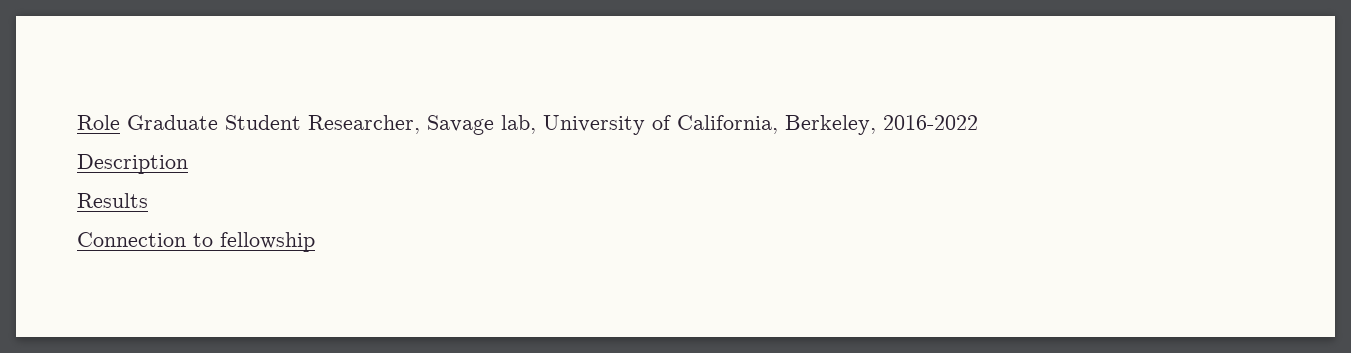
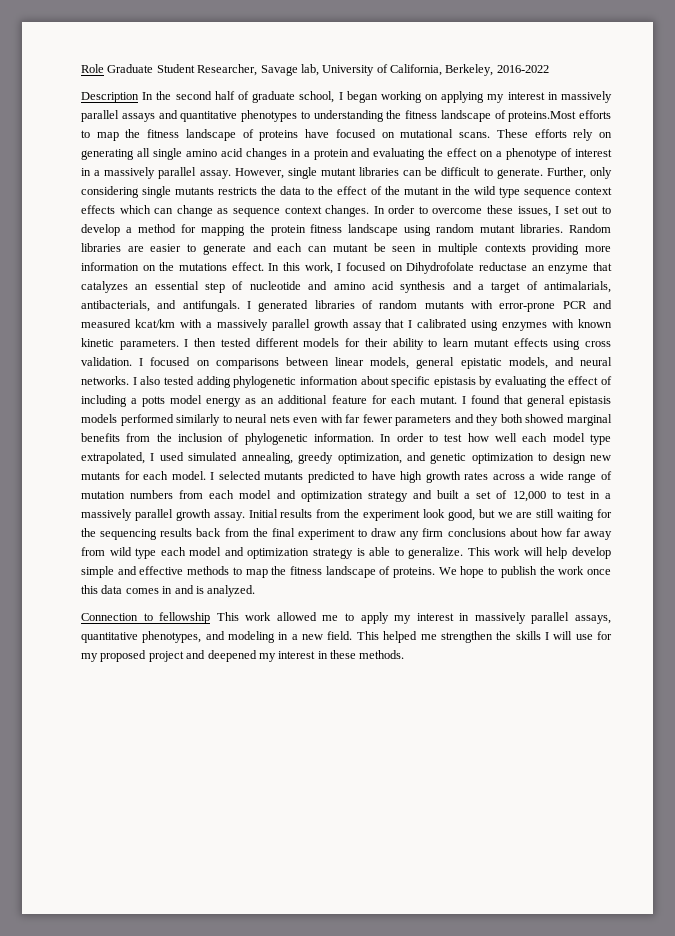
[77,193,148,208] [77,232,315,252] // Results // Connection to fellowship -> [142,91,612,103] [81,110,611,122] [81,129,612,141] [81,148,612,160] [81,167,612,179] [81,186,612,198] [81,205,611,217] [81,224,611,236] [81,243,611,255] [81,262,613,274] [81,281,611,293] [81,300,612,312] [81,319,613,331] [81,338,612,350] [81,357,613,369] [81,376,613,388] [81,395,611,407] [81,414,613,426] [81,433,611,445] [81,452,612,464] [81,471,612,483] [81,490,612,502] [81,509,612,521] [81,528,612,540] [81,547,611,559] [81,566,611,578] [81,585,256,597] [81,612,611,624] [81,631,613,643] [81,650,405,662] In the second half of graduate school, I began working on applying my interest in massively parallel assays and quantitative phenotypes to understanding the fitness landscape of proteins.Most efforts to map the fitness landscape of proteins have focused on mutational scans. These efforts rely on generating all single amino acid changes in a protein and evaluating the effect on a phenotype of interest in a massively parallel assay. However, single mutant libraries can be difficult to generate. Further, only considering single mutants restricts the data to the effect of the mutant in the wild type sequence context effects which can change as sequence context changes. In order to overcome these issues, I set out to develop a method for mapping the protein fitness landscape using random mutant libraries. Random libraries are easier to generate and each can mutant be seen in multiple contexts providing more information on the mutations effect. In this work, I focused on Dihydrofolate reductase an enzyme that catalyzes an essential step of nucleotide and amino acid synthesis and a target of antimalarials, antibacterials, and antifungals. I generated libraries of random mutants with error-prone PCR and measured kcat/km with a massively parallel growth assay that I calibrated using enzymes with known kinetic parameters. I then tested different models for their ability to learn mutant effects using cross validation. I focused on comparisons between linear models, general epistatic models, and neural networks. I also tested adding phylogenetic information about specific epistasis by evaluating the effect of including a potts model energy as an additional feature for each mutant. I found that general epistasis models performed similarly to neural nets even with far fewer parameters and they both showed marginal benefits from the inclusion of phylogenetic information. In order to test how well each model type extrapolated, I used simulated annealing, greedy optimization, and genetic optimization to design new mutants for each model. I selected mutants predicted to have high growth rates across a wide range of mutation numbers from each model and optimization strategy and built a set of 12,000 to test in a massively parallel growth assay. Initial results from the experiment look good, but we are still waiting for the sequencing results back from the final experiment to draw any firm conclusions about how far away from wild type each model and optimization strategy is able to generalize. This work will help develop simple and effective methods to map the fitness landscape of proteins. We hope to publish the work once this data comes in and is analyzed. // Connection to fellowship This work allowed me to apply my interest in massively parallel assays, quantitative phenotypes, and modeling in a new field. This helped me strengthen the skills I will use for my proposed project and deepened my interest in these methods.

